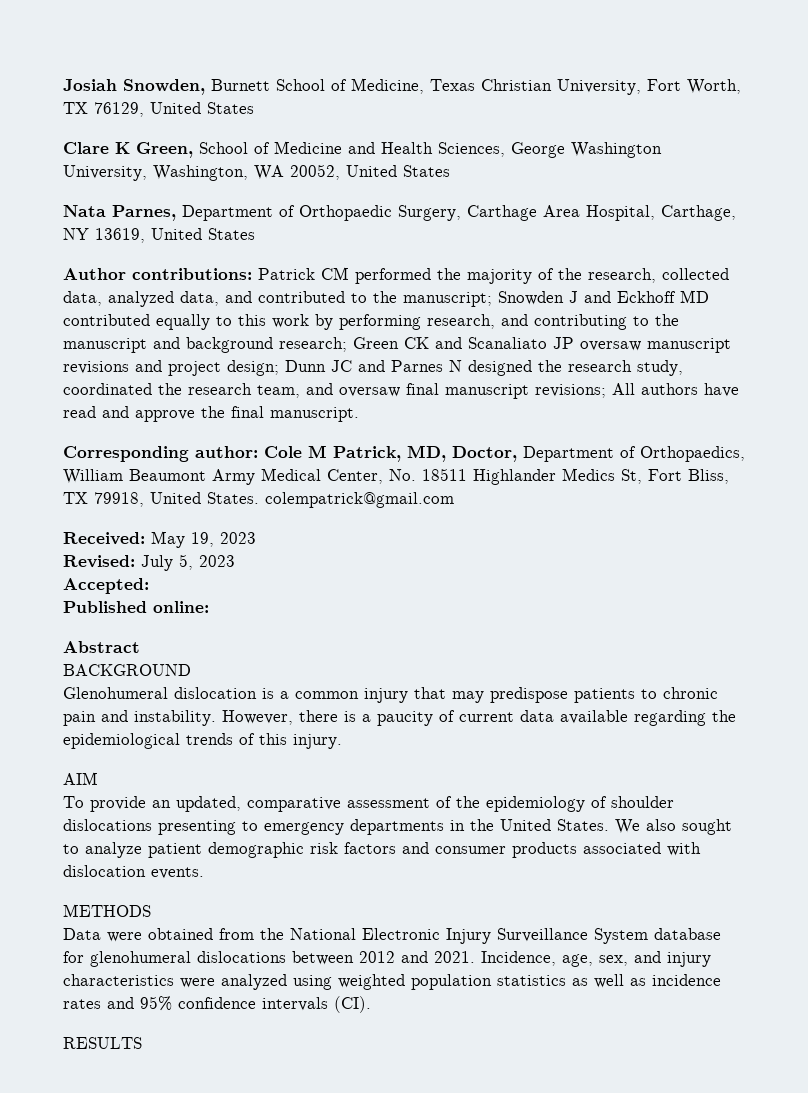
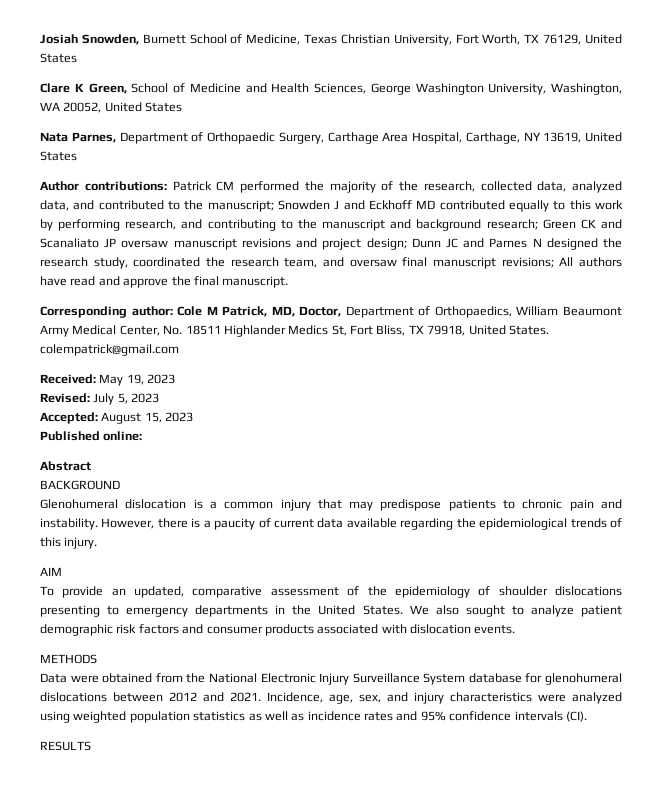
(149, 586) none -> [101,412,194,424] August 15, 2023

